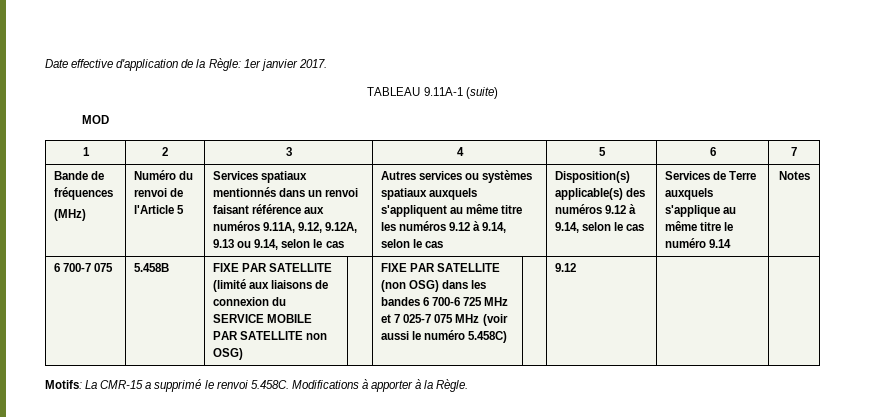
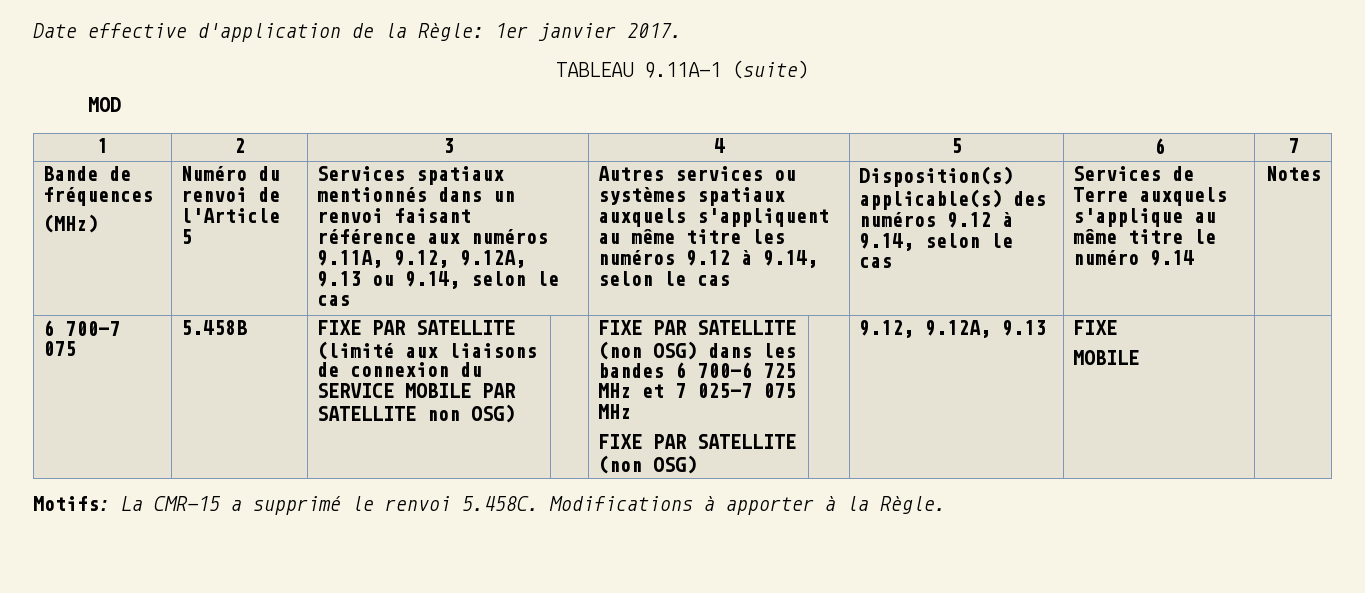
[482,314,508,326] [381,330,508,343] [555,263,577,272] (voir aussi le numéro 5.458C) | | 9.12 | -> [598,434,797,449] [598,455,698,474] [859,320,1047,338] [1073,320,1118,335] [1073,350,1140,365] // FIXE PAR SATELLITE (non OSG) | | 9.12, 9.12A, 9.13 | FIXE // MOBILE

